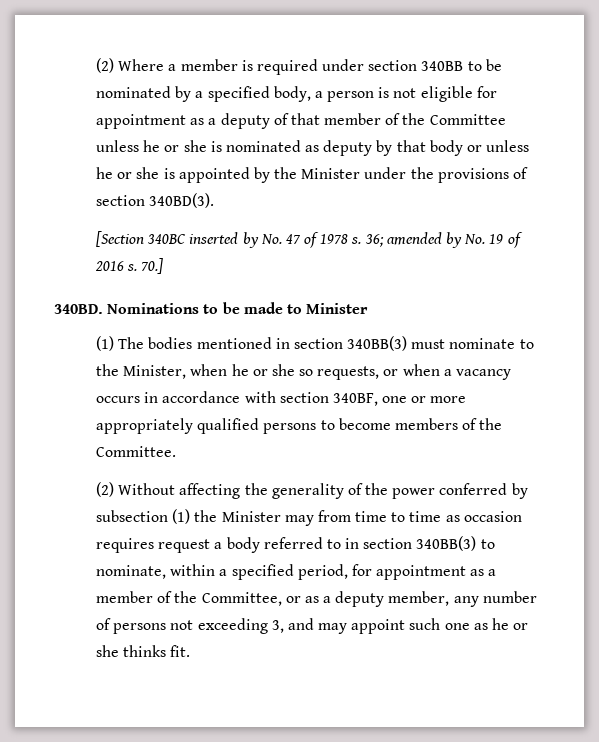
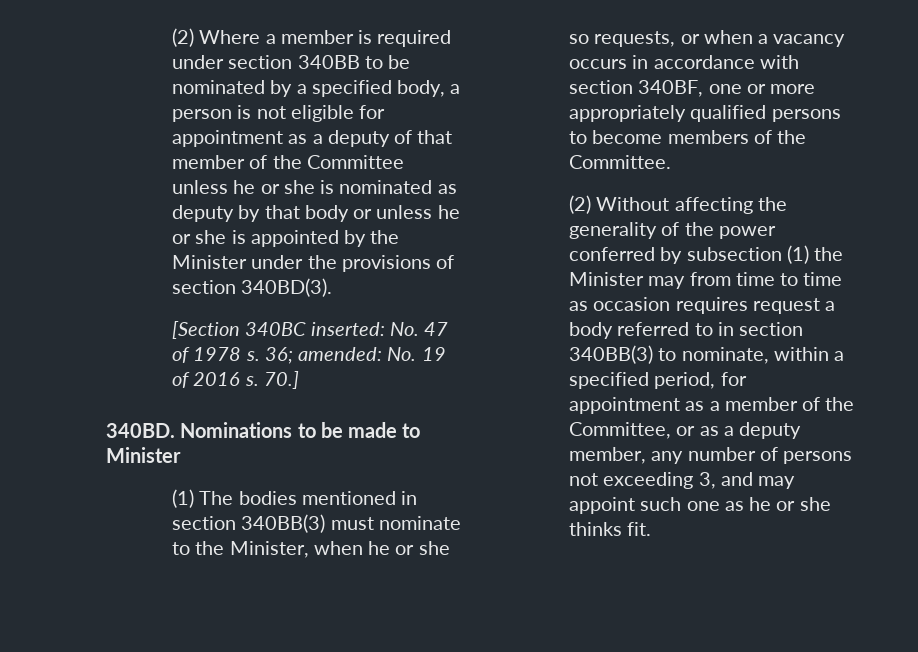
[189,232,259,248] inserted by -> [310,322,385,336] inserted:
[386,232,462,248] amended by -> [298,347,383,361] amended:

